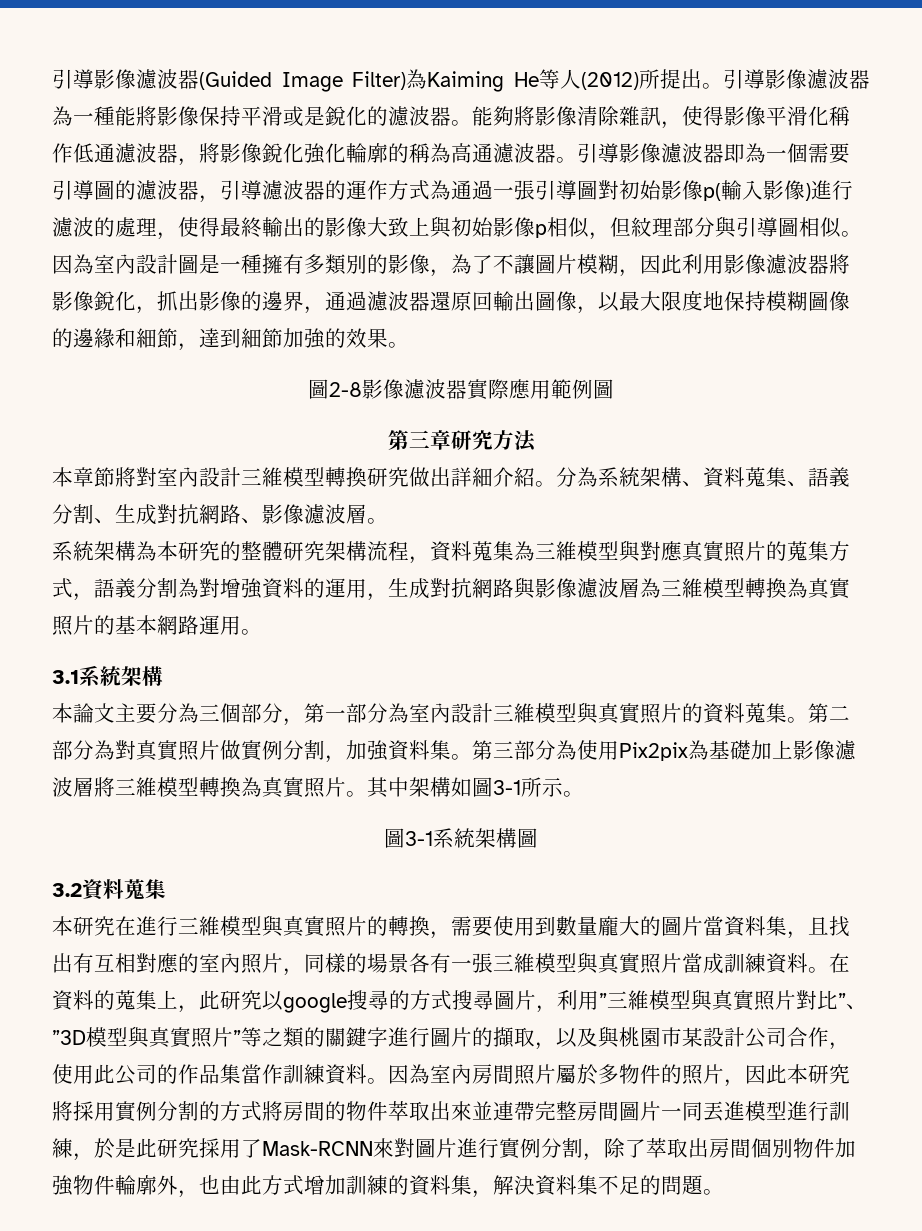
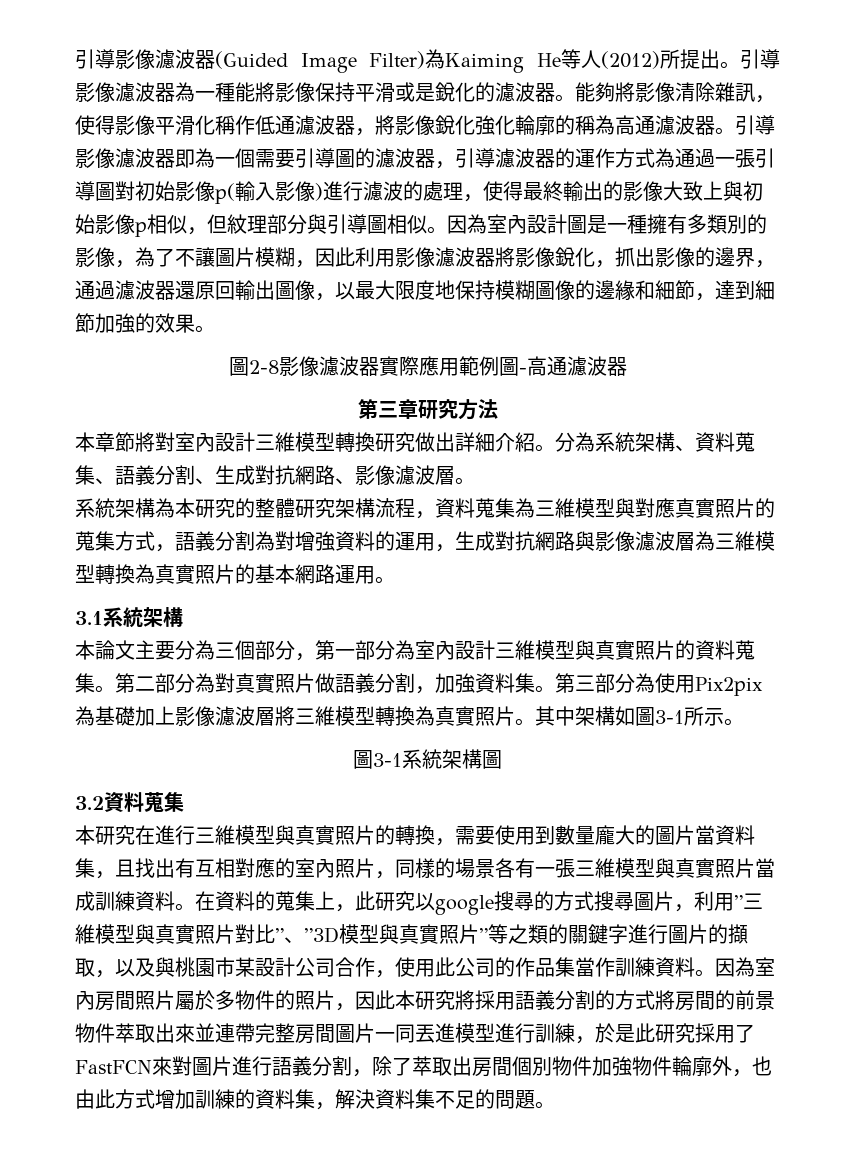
(614, 389) none -> [518,356,627,376] -高通濾波器
[241,740,283,761] 實例 -> [335,673,375,693] 語義
[115,1101,157,1122] 實例 -> [515,990,555,1010] 語義
(346, 1111) none -> [735,990,775,1010] 前景
[262,1141,373,1156] Mask-RCNN -> [75,1060,152,1074] FastFCN
[499,1138,541,1159] 實例 -> [272,1056,312,1076] 語義

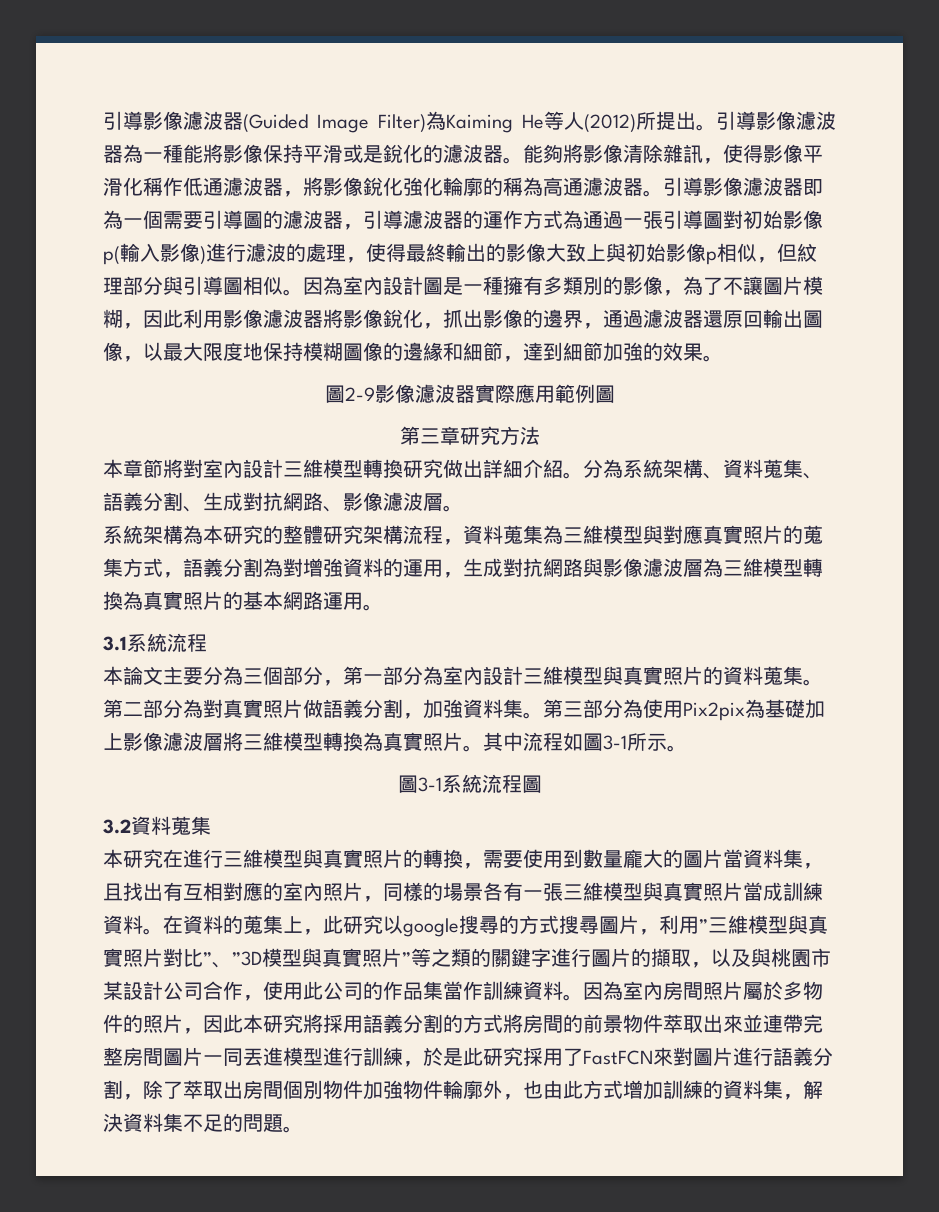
[248,360,279,374] 2-8 -> [344,387,375,401] 2-9
[518,356,627,376] -高通濾波器 -> (615, 394) none
[143,607,183,627] 架構 -> [167,633,207,652] 流程
[575,706,615,726] 架構 -> [523,732,563,751] 流程
[442,749,482,769] 架構 -> [481,774,522,793] 流程

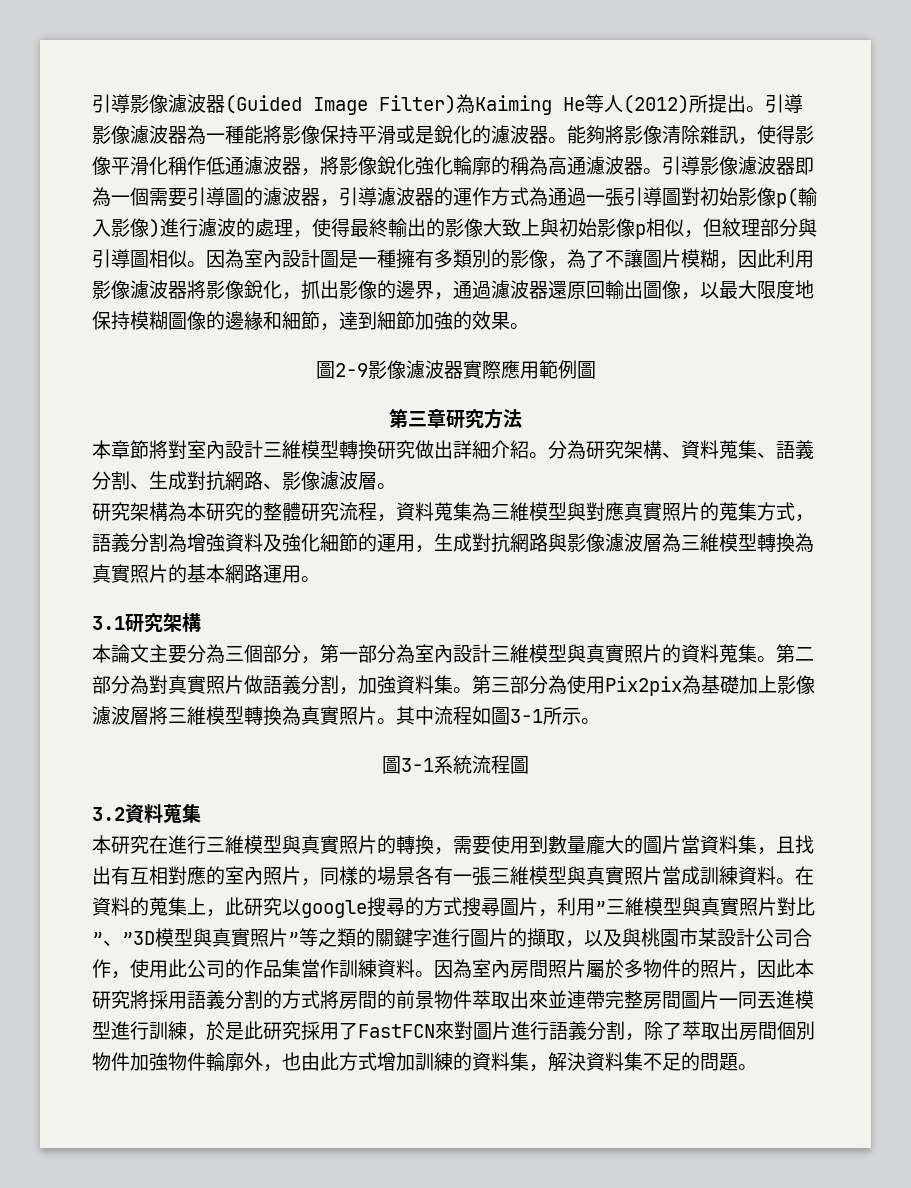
[623,459,663,478] 系統 -> [586,440,624,459] 研究
[103,525,143,544] 系統 -> [92,502,130,521] 研究
[363,525,403,544] 架構 -> (339, 511) none
[283,558,303,577] 對 -> (187, 543) none
(383, 567) none -> [263,533,358,552] 及強化細節
[127,633,207,652] 系統流程 -> [125,613,201,633] 研究架構

